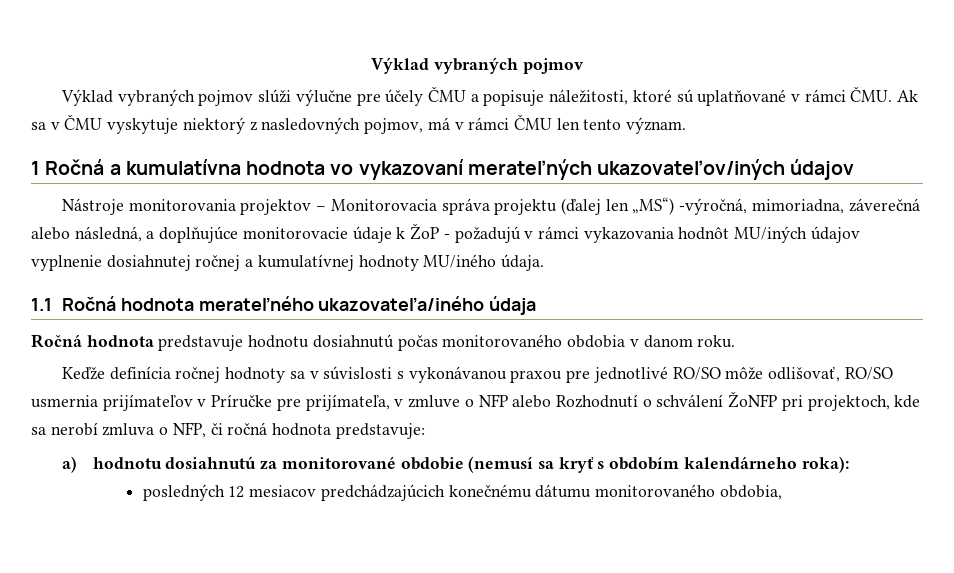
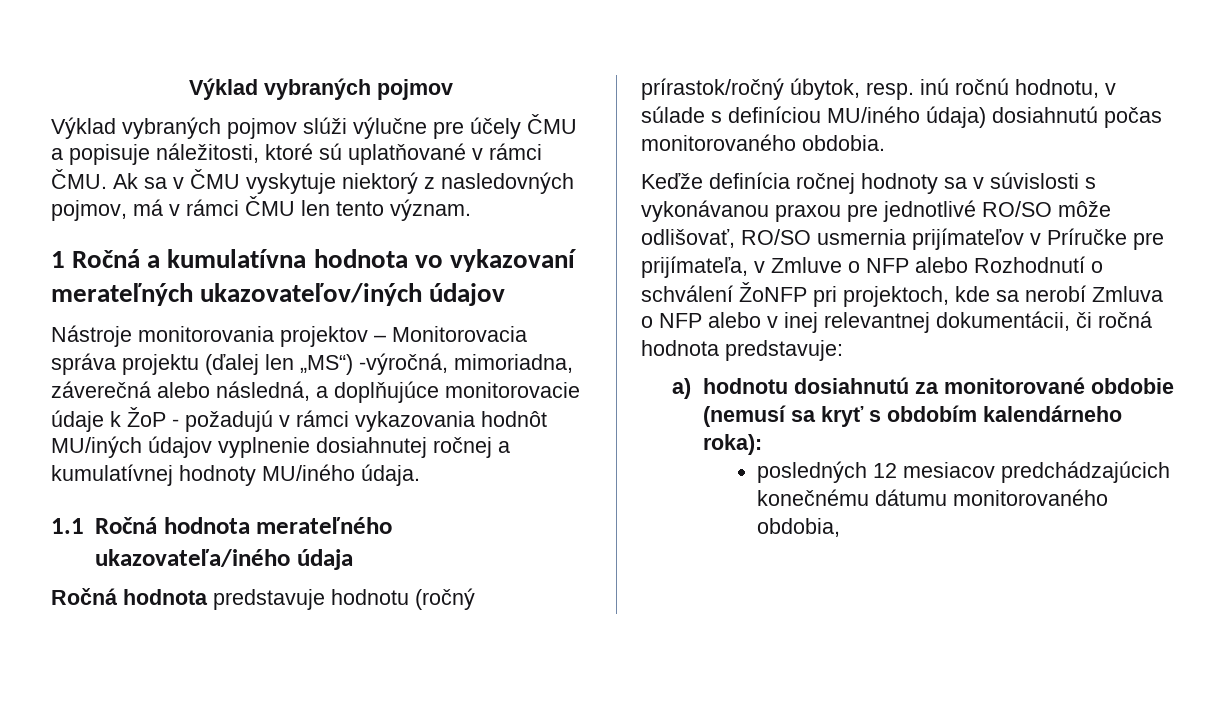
[312,334,736,351] dosiahnutú počas monitorovaného obdobia v danom roku. -> [415,588,475,610] [641,78,1116,100] [641,106,1162,128] [641,134,885,151] (ročný prírastok/ročný úbytok, resp. inú ročnú hodnotu, v súlade s definíciou MU/iného údaja) dosiahnutú počas monitorovaného obdobia.
[408,395,461,408] zmluve -> [771,257,842,273] Zmluve
[102,422,206,438] zmluva o NFP, -> [1092,286,1163,302] [641,311,1070,333] Zmluva o NFP alebo v inej relevantnej dokumentácii,

